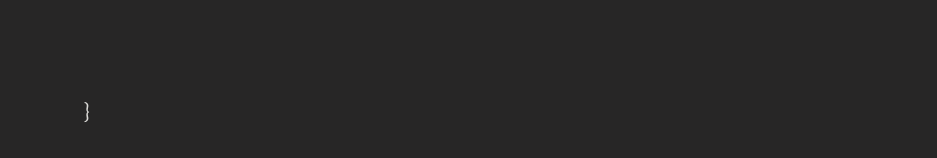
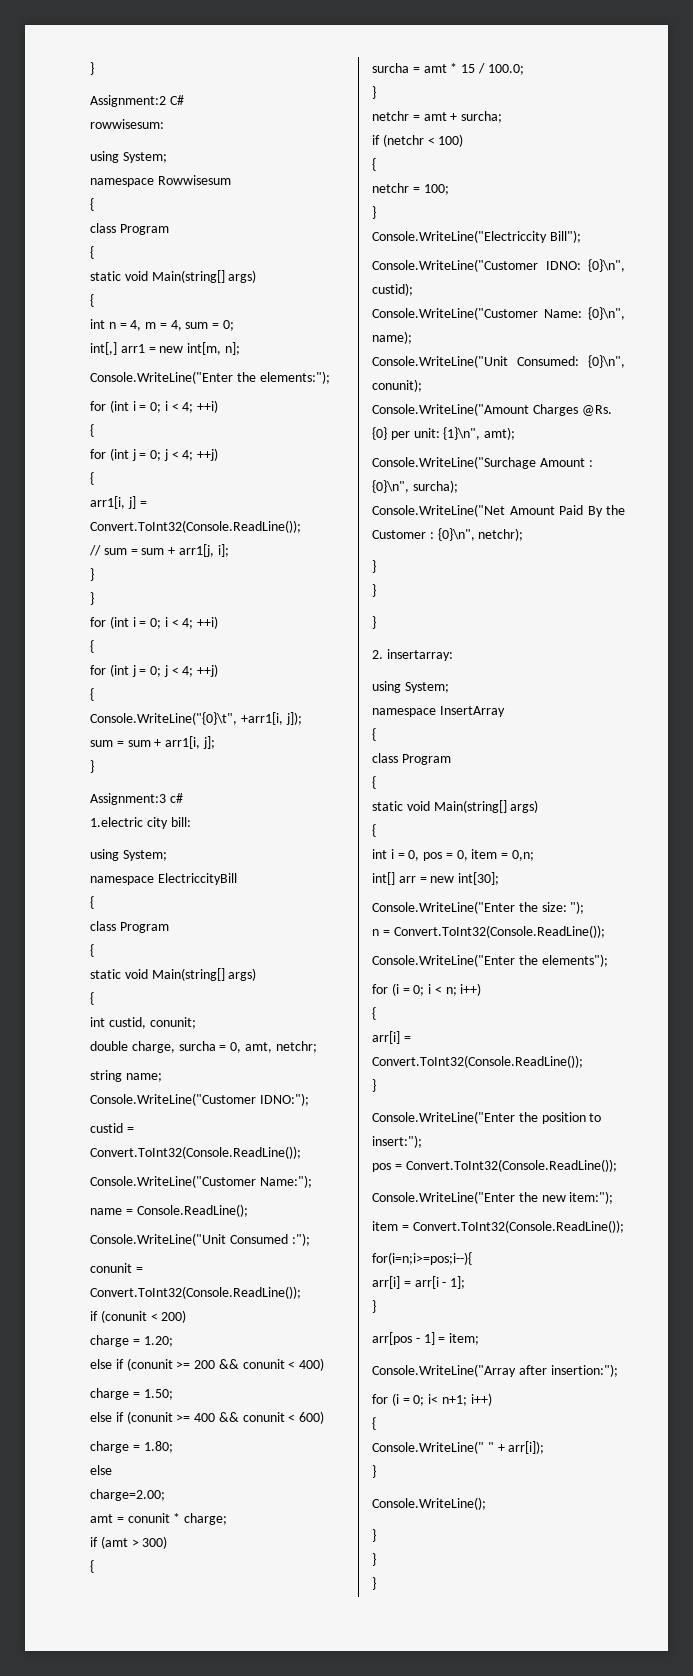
[83,102,92,123] } -> [90,62,94,75] [90,95,184,107] [90,119,164,129] [90,151,167,163] [90,175,231,187] [90,198,94,211] [90,223,169,235] [90,246,94,259] [90,270,257,283] [90,294,94,307] [90,319,235,331] [90,342,240,355] [90,371,330,384] [90,400,219,413] [90,424,94,437] [90,448,219,461] [90,472,94,485] [90,496,147,509] [90,520,301,533] [89,544,229,557] [90,568,94,581] [90,592,94,605] [90,616,219,629] [90,640,94,653] [90,664,219,677] [90,688,94,701] [90,712,302,725] [90,736,215,749] [90,760,94,773] [90,793,183,805] [90,817,191,829] [90,849,167,861] [90,873,237,885] [90,896,94,909] [90,921,169,933] [90,944,94,957] [90,968,257,981] [90,992,94,1005] [90,1017,196,1029] [90,1041,317,1053] [90,1070,162,1082] [90,1093,309,1106] [90,1123,134,1133] [90,1146,301,1159] [90,1175,312,1188] [90,1204,248,1217] [90,1233,310,1246] [90,1263,143,1273] [90,1286,301,1299] [90,1310,187,1323] [90,1335,173,1347] [90,1358,325,1371] [90,1388,173,1400] [90,1411,325,1424] [90,1441,173,1453] [90,1465,112,1475] [90,1489,165,1501] [90,1513,228,1525] [90,1536,168,1549] [90,1560,94,1573] [372,63,524,75] [372,86,376,99] [372,111,503,123] [372,134,464,147] [372,158,376,171] [372,183,449,195] [372,206,376,219] [372,230,581,243] [372,259,625,272] [372,283,413,296] [372,307,625,320] [372,331,412,344] [372,355,625,368] [372,379,422,392] [372,403,612,416] [372,427,516,440] [372,456,593,469] [372,480,458,493] [372,504,625,517] [372,528,524,541] [372,560,376,573] [372,584,376,597] [372,616,376,629] [372,649,453,661] [372,681,449,693] [372,706,505,717] [372,728,376,741] [372,753,451,765] [372,776,376,789] [372,800,539,813] [372,824,376,837] [372,849,535,861] [372,872,500,885] [372,901,585,914] [372,925,605,938] [372,954,608,967] [372,983,482,996] [372,1007,376,1020] [372,1031,411,1044] [372,1055,583,1068] [372,1079,376,1092] [372,1111,602,1124] [372,1135,422,1148] [372,1159,617,1172] [372,1191,614,1204] [372,1220,624,1233] [372,1252,472,1265] [372,1276,466,1289] [372,1300,376,1313] [372,1332,480,1345] [372,1364,618,1377] [372,1393,492,1406] [372,1417,376,1430] [372,1441,545,1454] [372,1465,376,1478] [372,1497,486,1510] [372,1529,376,1542] [372,1553,376,1566] [372,1577,376,1590] } // Assignment:2 C# // rowwisesum: // using System; // namespace Rowwisesum // { // class Program // { // static void Main(string[] args) // { // int n = 4, m = 4, sum = 0; // int[,] arr1 = new int[m, n]; // Console.WriteLine("Enter the elements:"); // for (int i = 0; i < 4; ++i) // { // for (int j = 0; j < 4; ++j) // { // arr1[i, j] = Convert.ToInt32(Console.ReadLine()); // // sum = sum + arr1[j, i]; // } // } // for (int i = 0; i < 4; ++i) // { // for (int j = 0; j < 4; ++j) // { // Console.WriteLine("{0}\t", +arr1[i, j]); // sum = sum + arr1[i, j]; // } // Assignment:3 c# // 1.electric city bill: // using System; // namespace ElectriccityBill // { // class Program // { // static void Main(string[] args) // { // int custid, conunit; // double charge, surcha = 0, amt, netchr; // string name; // Console.WriteLine("Customer IDNO:"); // custid = Convert.ToInt32(Console.ReadLine()); // Console.WriteLine("Customer Name:"); // name = Console.ReadLine(); // Console.WriteLine("Unit Consumed :"); // conunit = Convert.ToInt32(Console.ReadLine()); // if (conunit < 200) // charge = 1.20; // else if (conunit >= 200 && conunit < 400) // charge = 1.50; // else if (conunit >= 400 && conunit < 600) // charge = 1.80; // else // charge=2.00; // amt = conunit * charge; // if (amt > 300) // { // surcha = amt * 15 / 100.0; // } // netchr = amt + surcha; // if (netchr < 100) // { // netchr = 100; // } // Console.WriteLine("Electriccity Bill"); // Console.WriteLine("Customer IDNO: {0}\n", custid); // Console.WriteLine("Customer Name: {0}\n", name); // Console.WriteLine("Unit Consumed: {0}\n", conunit); // Console.WriteLine("Amount Charges @Rs. {0} per unit: {1}\n", amt); // Console.WriteLine("Surchage Amount : {0}\n", surcha); // Console.WriteLine("Net Amount Paid By the Customer : {0}\n", netchr); // } // } // } // 2. insertarray: // using System; // namespace InsertArray // { // class Program // { // static void Main(string[] args) // { // int i = 0, pos = 0, item = 0,n; // int[] arr = new int[30]; // Console.WriteLine("Enter the size: "); // n = Convert.ToInt32(Console.ReadLine()); // Console.WriteLine("Enter the elements"); // for (i = 0; i < n; i++) // { // arr[i] = Convert.ToInt32(Console.ReadLine()); // } // Console.WriteLine("Enter the position to insert:"); // pos = Convert.ToInt32(Console.ReadLine()); // Console.WriteLine("Enter the new item:"); // item = Convert.ToInt32(Console.ReadLine()); // for(i=n;i>=pos;i--){ // arr[i] = arr[i - 1]; // } // arr[pos - 1] = item; // Console.WriteLine("Array after insertion:"); // for (i = 0; i< n+1; i++) // { // Console.WriteLine(" " + arr[i]); // } // Console.WriteLine(); // } // } // }

